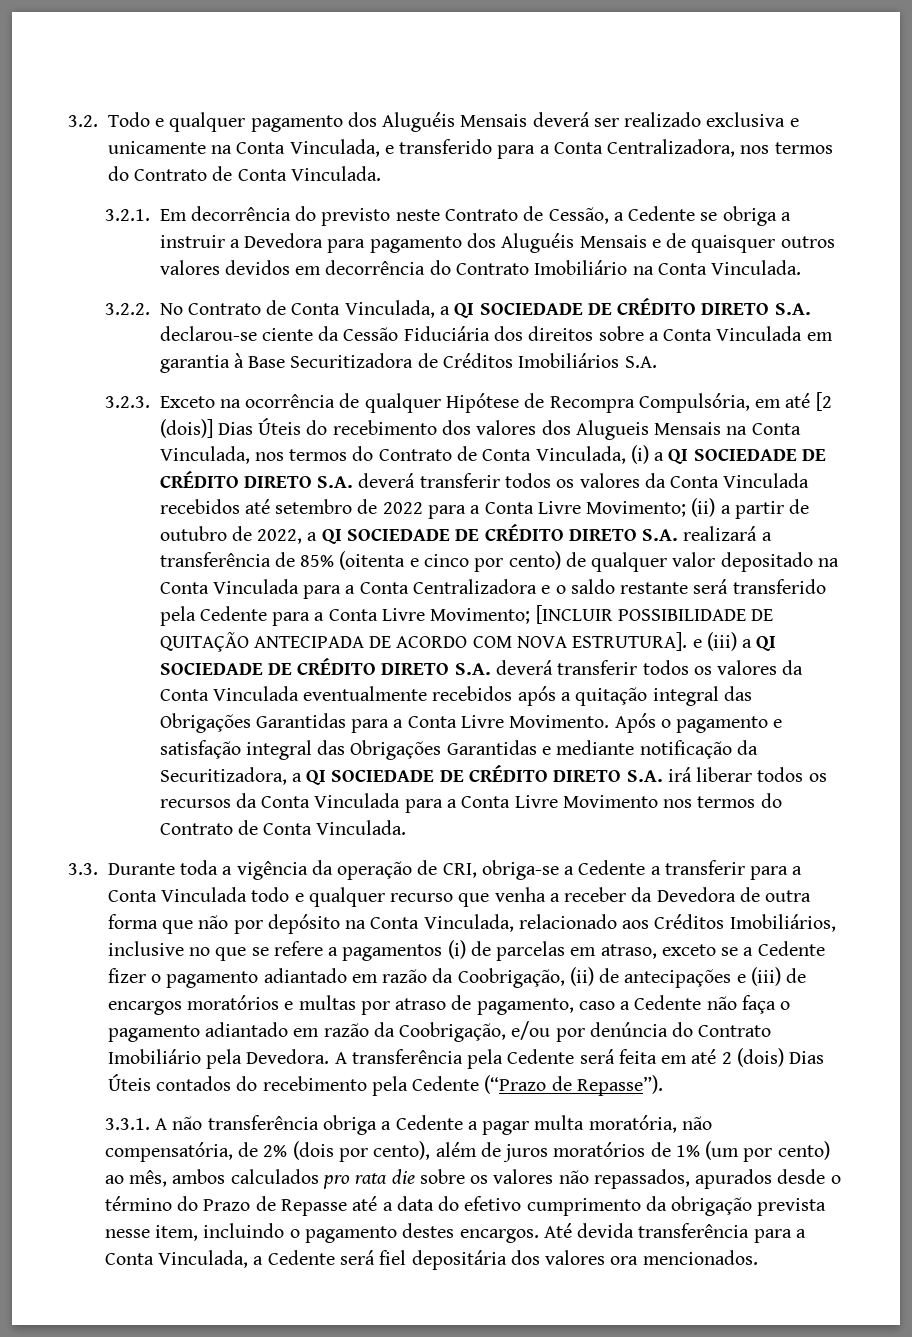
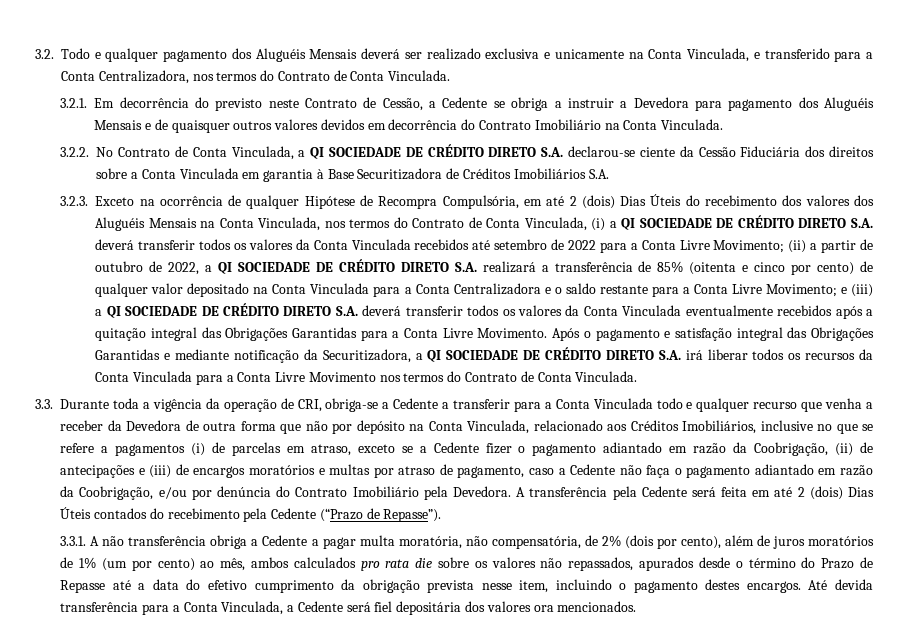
[815,392,832,411] [159,419,213,438] [2 (dois)] -> [569,195,615,209] 2 (dois)
[575,420,649,440] Alugueis -> [95,217,146,231] Aluguéis
[693,579,826,594] [159,605,774,626] [159,631,688,652] será transferido pela Cedente para a Conta Livre Movimento; [INCLUIR POSSIBILIDADE DE QUITAÇÃO ANTECIPADA DE ACORDO COM NOVA ESTRUTURA]. -> [651,284,837,297] para a Conta Livre Movimento;

